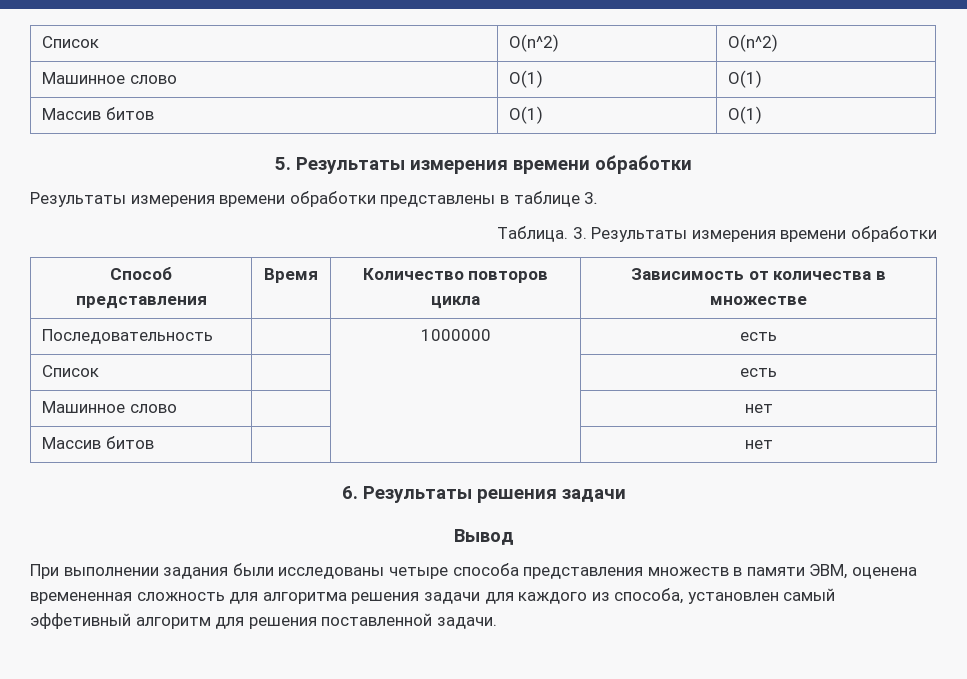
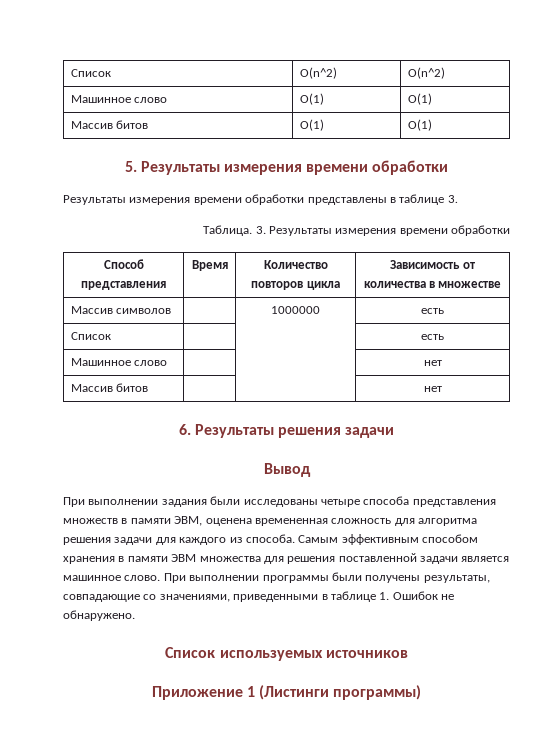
[42,329,214,344] Последовательность -> [70,306,172,314] Массив символов
[614,588,836,604] [30,613,497,629] способа, установлен самый эффетивный алгоритм для решения поставленной задачи. -> [245,534,478,545] [63,553,510,564] [63,572,490,583] [63,591,454,602] [63,610,135,621] [165,647,408,661] [151,685,422,700] способа. Самым эффективным способом хранения в памяти ЭВМ множества для решения поставленной задачи является машинное слово. При выполнении программы были получены результаты, совпадающие со значениями, приведенными в таблице 1. Ошибок не обнаружено. // Список используемых источников // Приложение 1 (Листинги программы)

